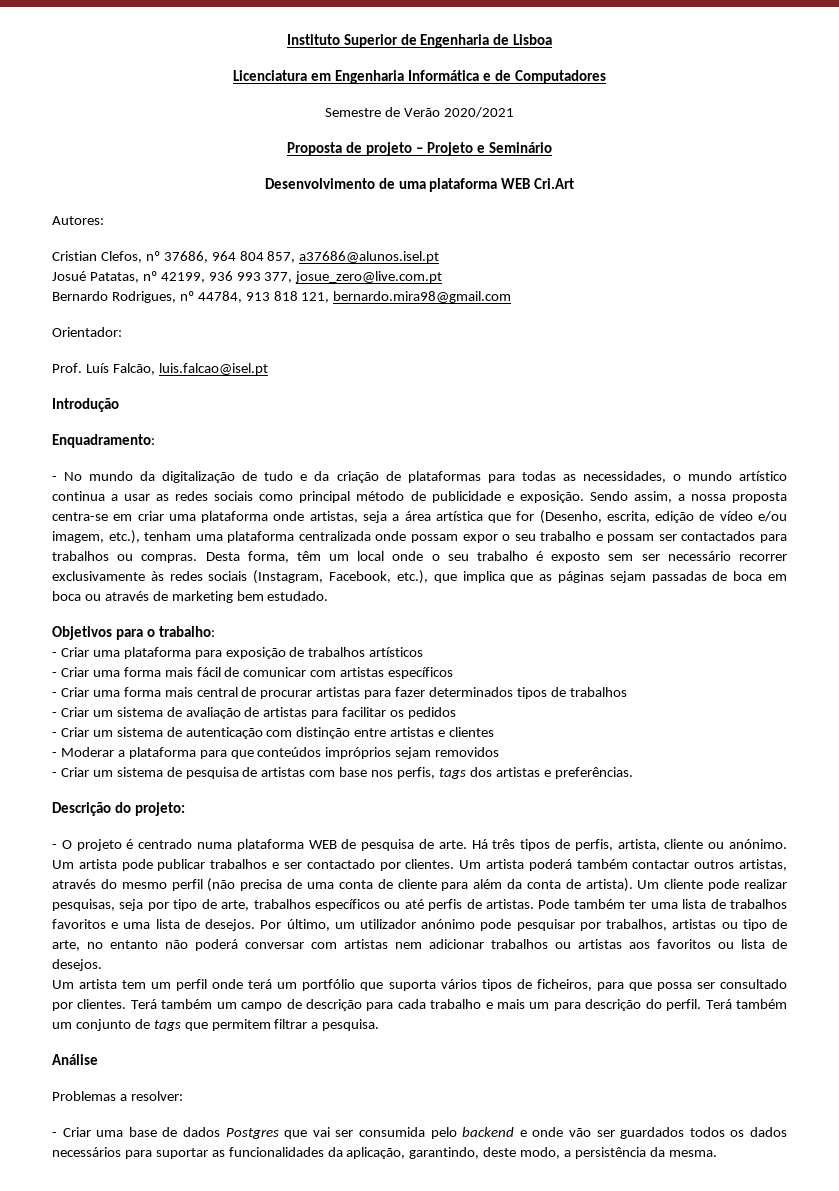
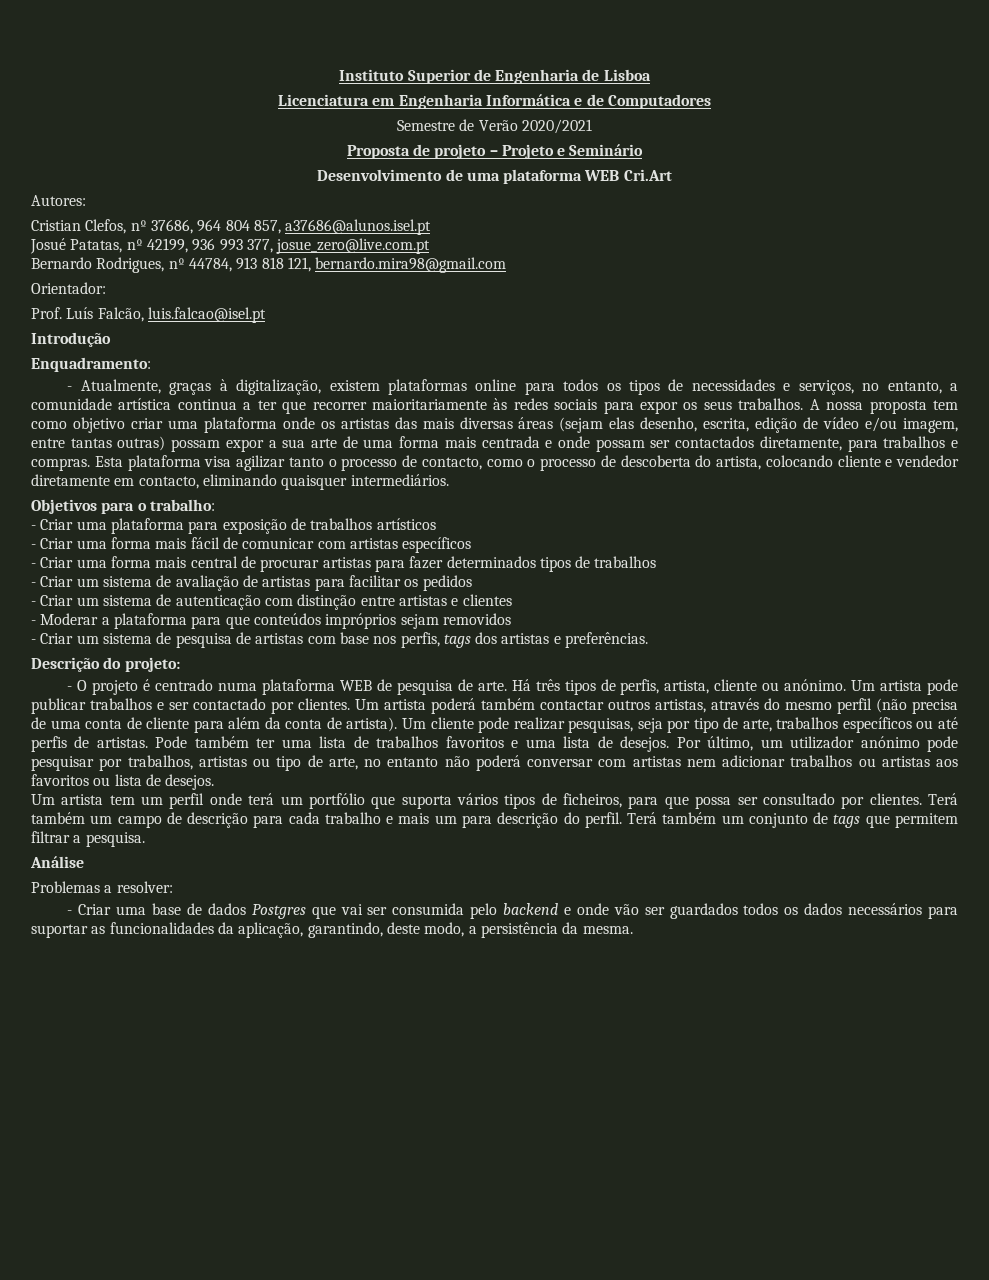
[64,471,787,483] [52,491,787,503] [52,510,602,524] No mundo da digitalização de tudo e da criação de plataformas para todas as necessidades, o mundo artístico continua a usar as redes sociais como principal método de publicidade e exposição. Sendo assim, a nossa proposta centra-se em criar uma plataforma onde artistas, seja a área artística que for (Desenho, -> [80,379,959,395] [31,398,959,414] [31,417,698,433] Atualmente, graças à digitalização, existem plataformas online para todos os tipos de necessidades e serviços, no entanto, a comunidade artística continua a ter que recorrer maioritariamente às redes sociais para expor os seus trabalhos. A nossa proposta tem como objetivo criar uma plataforma onde os artistas das mais diversas áreas (sejam elas desenho,
[108,530,603,544] etc.), tenham uma plataforma centralizada onde possam expor o seu trabalho e -> [31,436,590,452] entre tantas outras) possam expor a sua arte de uma forma mais centrada e onde
(756, 536) none -> [759,436,842,451] diretamente,
[117,551,787,563] [52,570,787,584] [52,591,329,603] ou compras. Desta forma, têm um local onde o seu trabalho é exposto sem ser necessário recorrer exclusivamente às redes sociais (Instagram, Facebook, etc.), que implica que as páginas sejam passadas de boca em boca ou através de marketing bem estudado. -> [950,440,958,448] [31,455,959,471] [31,474,449,490] e compras. Esta plataforma visa agilizar tanto o processo de contacto, como o processo de descoberta do artista, colocando cliente e vendedor diretamente em contacto, eliminando quaisquer intermediários.

